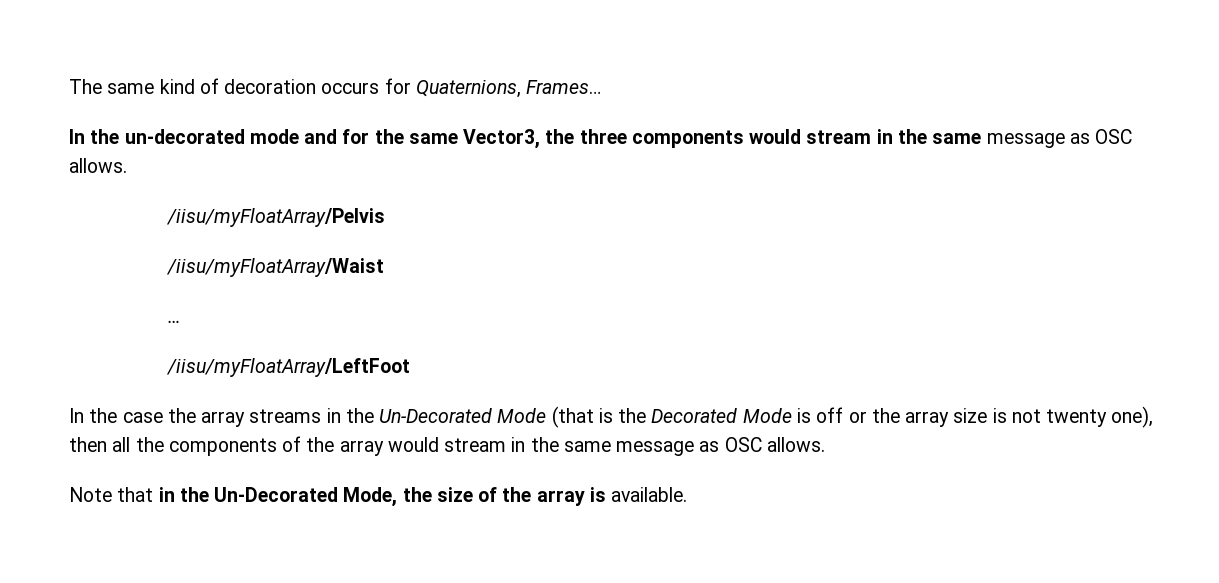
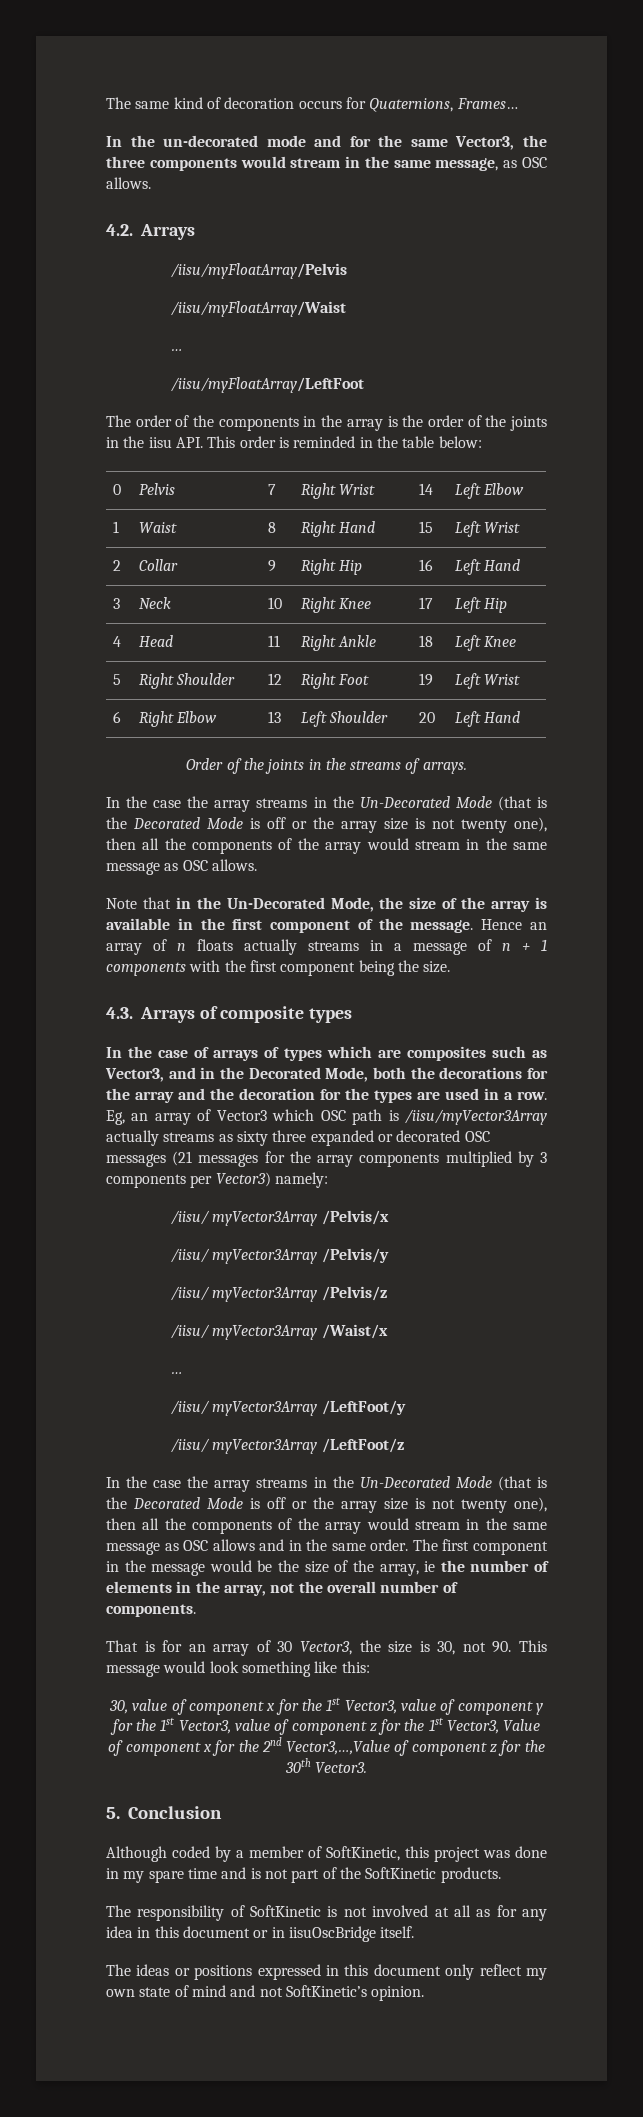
[986,129,1133,148] [69,158,127,173] message as OSC allows. -> [435,157,547,171] [106,177,151,189] [106,224,195,240] message, as OSC allows. // 4.2. Arrays
(411, 367) none -> [106,415,547,431] [106,436,482,448] [112,484,121,495] [138,483,175,495] [267,484,276,495] [300,483,376,499] [418,483,433,495] [454,483,525,499] [112,521,119,533] [138,522,177,533] [267,522,276,533] [300,521,376,537] [418,521,433,533] [454,521,521,537] [112,560,121,571] [138,559,178,571] [267,560,276,572] [300,559,363,575] [418,559,433,571] [454,559,521,575] [112,598,120,609] [138,597,171,609] [267,597,282,609] [300,597,372,613] [418,597,433,609] [454,597,508,613] [112,636,121,647] [138,635,173,647] [267,635,280,647] [300,635,377,651] [418,635,433,647] [454,635,517,651] [112,674,121,685] [138,673,236,689] [267,673,282,685] [300,673,370,689] [418,673,433,686] [454,673,521,689] [112,711,121,723] [138,711,218,727] [267,711,281,723] [300,711,389,727] [418,712,435,723] [454,711,521,727] [186,758,467,774] // The order of the components in the array is the order of the joints in the iisu API. This order is reminded in the table below: // 0 | Pelvis | 7 | Right Wrist | 14 | Left Elbow // 1 | Waist | 8 | Right Hand | 15 | Left Wrist // 2 | Collar | 9 | Right Hip | 16 | Left Hand // 3 | Neck | 10 | Right Knee | 17 | Left Hip // 4 | Head | 11 | Right Ankle | 18 | Left Knee // 5 | Right Shoulder | 12 | Right Foot | 19 | Left Wrist // 6 | Right Elbow | 13 | Left Shoulder | 20 | Left Hand // Order of the joints in the streams of arrays.
[611,487,688,502] available. -> [106,918,547,933] [106,939,547,955] [106,960,451,976] [106,1006,353,1023] [106,1046,547,1061] [105,1067,548,1082] [106,1088,547,1103] [106,1109,547,1125] [106,1130,490,1146] [106,1151,547,1167] [106,1172,328,1188] [171,1210,389,1226] [171,1248,389,1264] [171,1286,387,1302] [171,1324,388,1340] [171,1372,184,1374] [171,1400,406,1416] [171,1438,404,1454] [106,1476,547,1492] [106,1497,547,1513] [106,1518,547,1534] [106,1539,549,1555] [106,1560,550,1576] [106,1581,458,1596] [106,1604,196,1617] [106,1640,547,1656] [106,1661,370,1677] [109,1697,543,1715] [109,1717,541,1735] [108,1737,545,1756] [284,1758,368,1773] [106,1806,222,1819] [106,1846,547,1862] [106,1867,501,1883] [106,1905,548,1921] [106,1926,415,1942] [106,1964,547,1980] [106,1985,425,2001] available in the first component of the message. Hence an array of n floats actually streams in a message of n + 1 components with the first component being the size. // 4.3. Arrays of composite types // In the case of arrays of types which are composites such as Vector3, and in the Decorated Mode, both the decorations for the array and the decoration for the types are used in a row. Eg, an array of Vector3 which OSC path is /iisu/myVector3Array actually streams as sixty three expanded or decorated OSC messages (21 messages for the array components multiplied by 3 components per Vector3) namely: // /iisu/ myVector3Array /Pelvis/x // /iisu/ myVector3Array /Pelvis/y // /iisu/ myVector3Array /Pelvis/z // /iisu/ myVector3Array /Waist/x // … // /iisu/ myVector3Array /LeftFoot/y // /iisu/ myVector3Array /LeftFoot/z // In the case the array streams in the Un-Decorated Mode (that is the Decorated Mode is off or the array size is not twenty one), then all the components of the array would stream in the same message as OSC allows and in the same order. The first component in the message would be the size of the array, ie the number of elements in the array, not the overall number of components. // That is for an array of 30 Vector3, the size is 30, not 90. This message would look something like this: // 30, value of component x for the 1st Vector3, value of component y for the 1st Vector3, value of component z for the 1st Vector3, Value of component x for the 2nd Vector3,…,Value of component z for the 30th Vector3. // 5. Conclusion // Although coded by a member of SoftKinetic, this project was done in my spare time and is not part of the SoftKinetic products. // The responsibility of SoftKinetic is not involved at all as for any idea in this document or in iisuOscBridge itself. // The ideas or positions expressed in this document only reflect my own state of mind and not SoftKinetic’s opinion.

